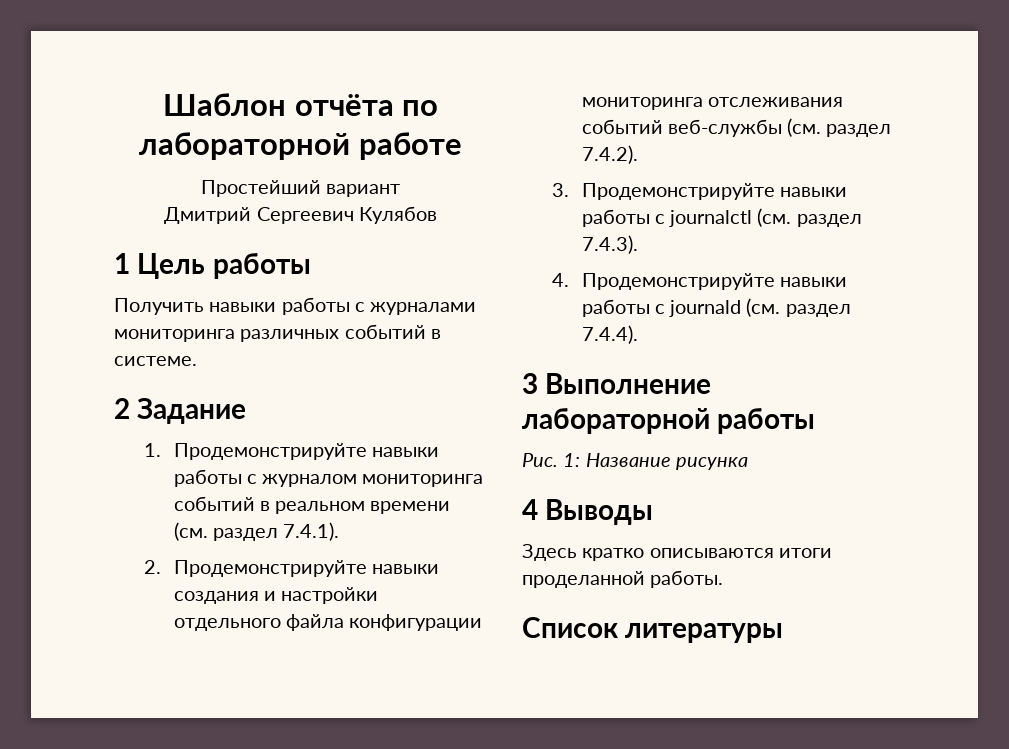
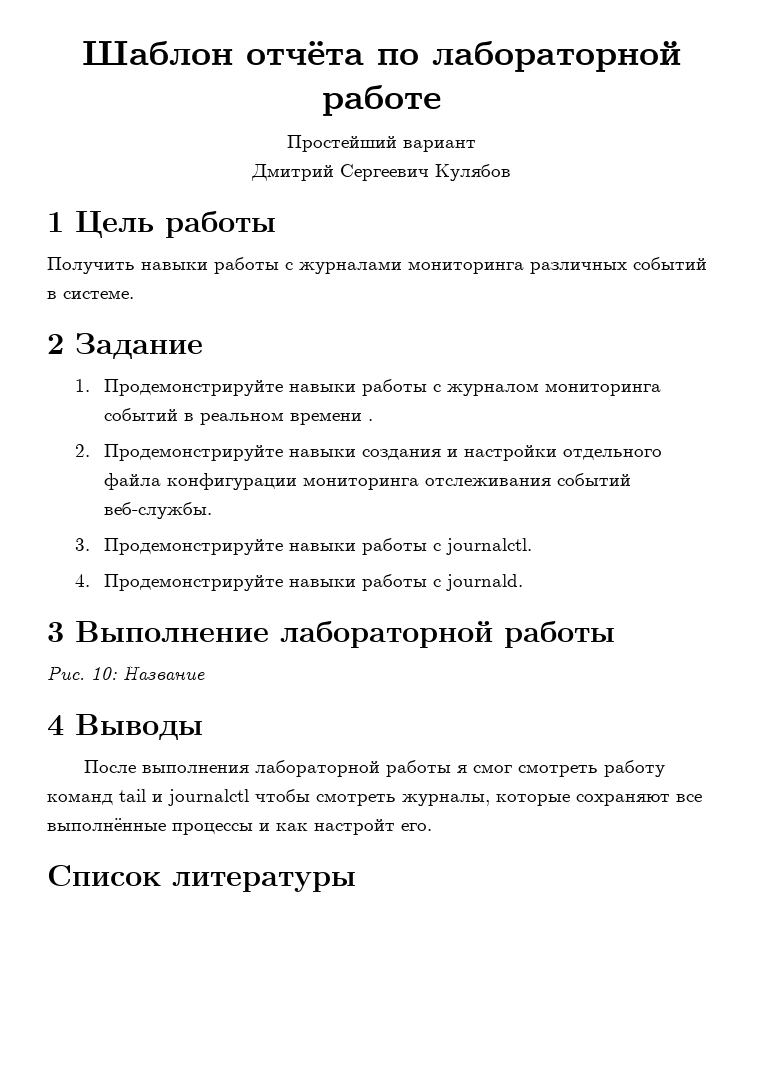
[173,522,340,541] (см. раздел 7.4.1). -> [367,419,373,421] .
[667,118,892,137] [581,145,638,164] веб-службы (см. раздел 7.4.2). -> [103,502,212,519] веб-службы.
[669,208,862,227] [581,235,638,254] journalctl (см. раздел 7.4.3). -> [445,538,532,555] journalctl.
[669,298,851,317] [581,325,638,344] journald (см. раздел 7.4.4). -> [445,574,523,591] journald.
[563,453,581,467] 1: -> [91,667,117,680] 10:
[675,457,748,470] рисунка -> (205, 672) none
[522,544,832,561] [522,570,724,588] Здесь кратко описываются итоги проделанной работы. -> [84,760,666,777] [47,789,702,806] [47,818,432,835] После выполнения лабораторной работы я смог смотреть работу команд tail и journalctl чтобы смотреть журналы, которые сохраняют все выполнённые процессы и как настройт его.

